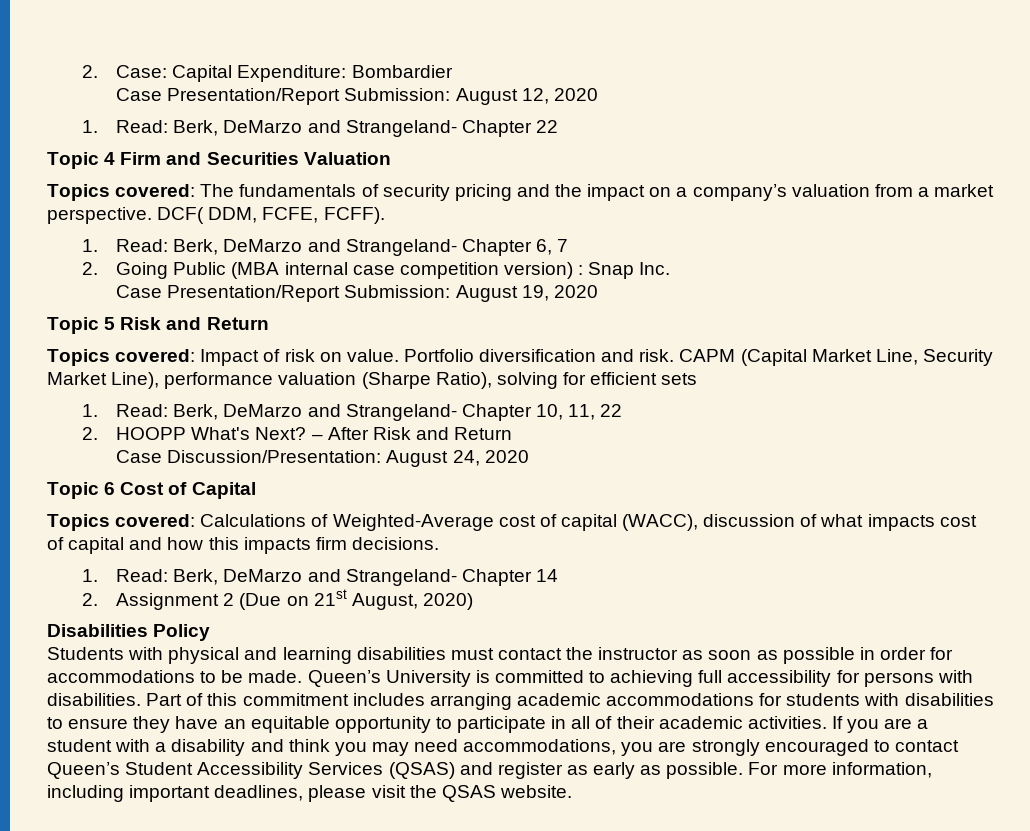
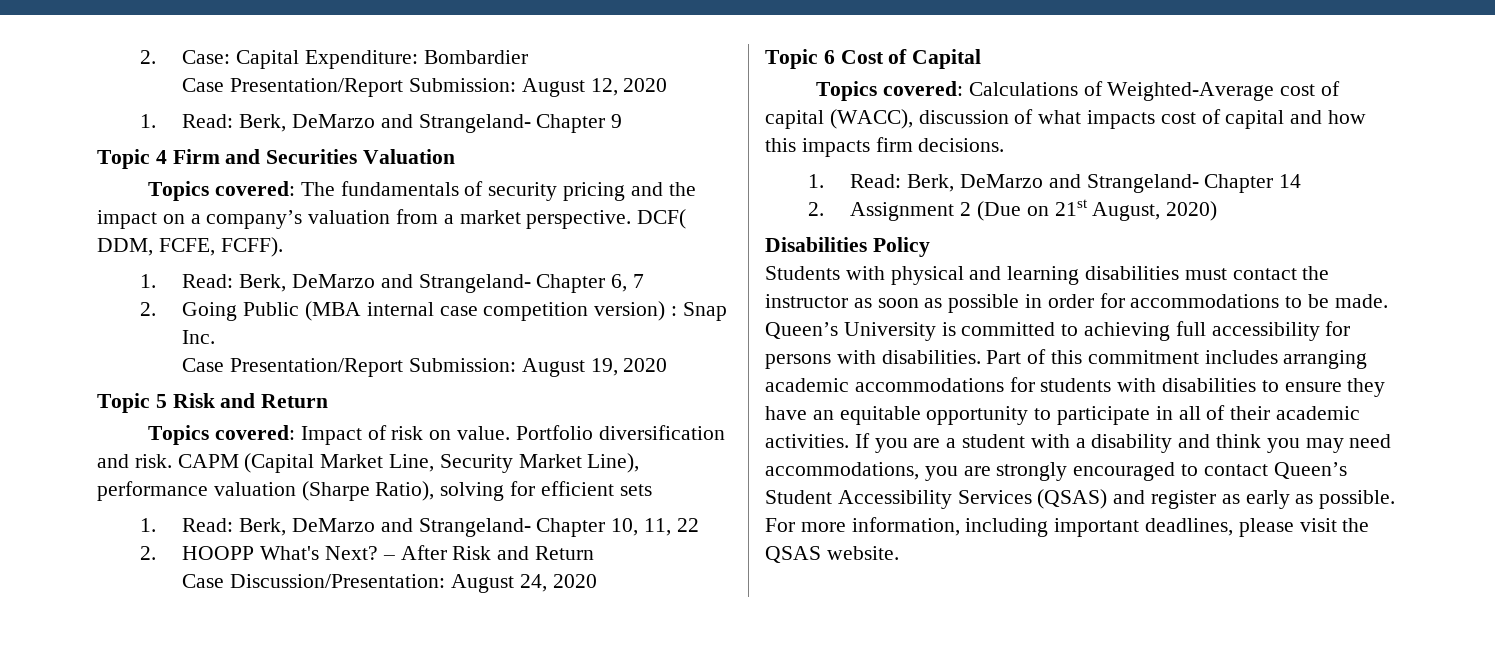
[535,120,558,133] 22 -> [611,114,623,128] 9

